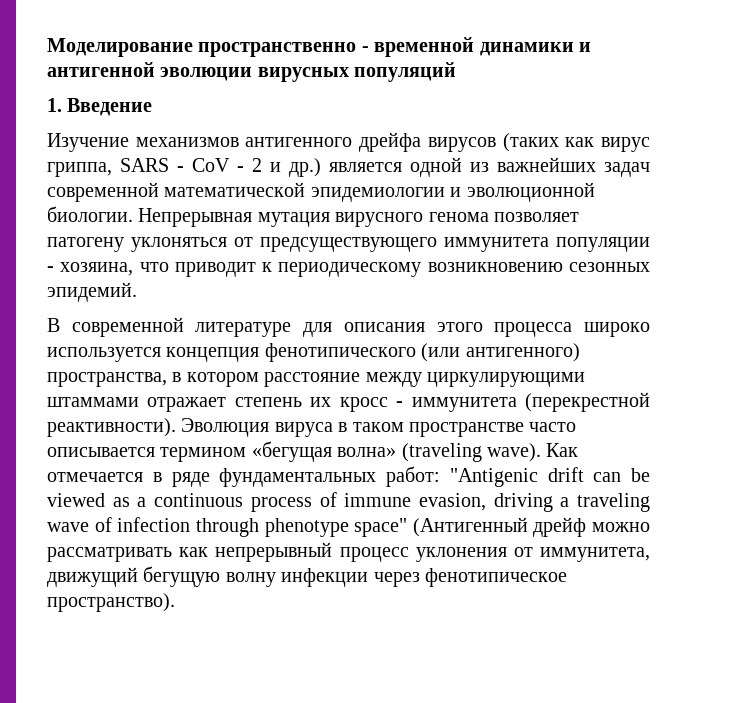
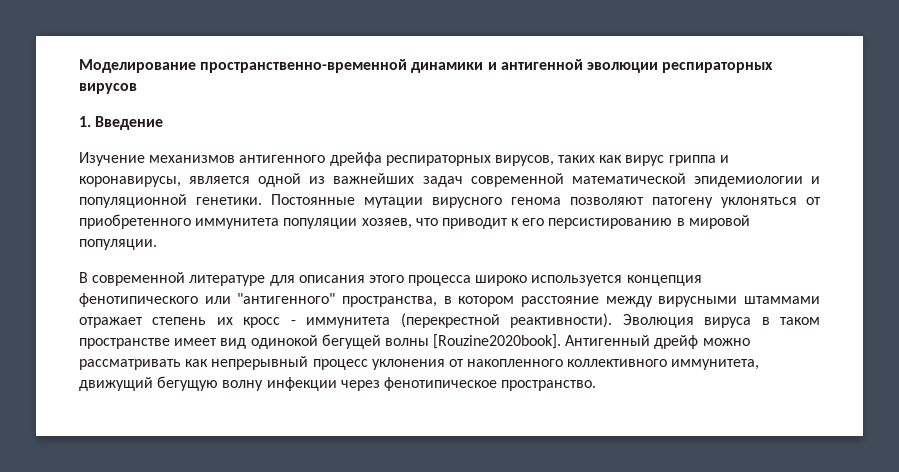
[198,37,475,57] пространственно - временной -> [200,59,408,73] пространственно-временной
[257,62,457,82] вирусных популяций -> [662,62,774,73] [79,83,137,94] респираторных вирусов
[427,133,650,152] [47,158,321,177] вирусов (таких как вирус гриппа, SARS - CoV - 2 и др.) -> [385,155,729,166] [79,176,181,187] респираторных вирусов, таких как вирус гриппа и коронавирусы,
[466,182,595,202] [47,206,330,227] эволюционной биологии. Непрерывная мутация -> [79,194,423,208] популяционной генетики. Постоянные мутации
[493,212,579,222] позволяет -> [570,197,644,205] позволяют
[260,237,437,252] предсуществующего -> [79,214,191,229] приобретенного
[47,262,134,276] - хозяина, -> [361,218,412,229] хозяев,
[278,262,650,277] [47,282,137,302] периодическому возникновению сезонных эпидемий. -> [522,215,750,229] [79,239,157,250] его персистированию в мировой популяции.
[421,343,580,362] (или антигенного) -> [204,293,336,304] или "антигенного"
[427,372,585,387] циркулирующими -> [658,296,738,307] вирусными
[529,422,577,432] [47,441,579,462] [47,466,650,487] [47,492,650,512] [47,517,528,537] часто описывается термином «бегущая волна» (traveling wave). Как отмечается в ряде фундаментальных работ: "Antigenic drift can be viewed as a continuous process of immune evasion, driving a traveling wave of infection through phenotype space" (Антигенный -> [174,334,651,349] имеет вид одинокой бегущей волны [Rouzine2020book]. Антигенный
(533, 552) none -> [467,359,668,367] накопленного коллективного
[47,593,175,612] пространство). -> [501,380,597,391] пространство.

